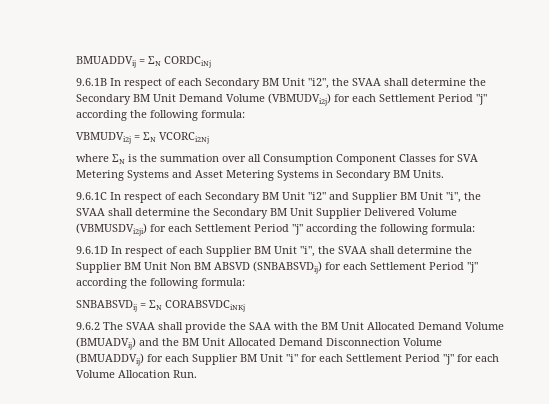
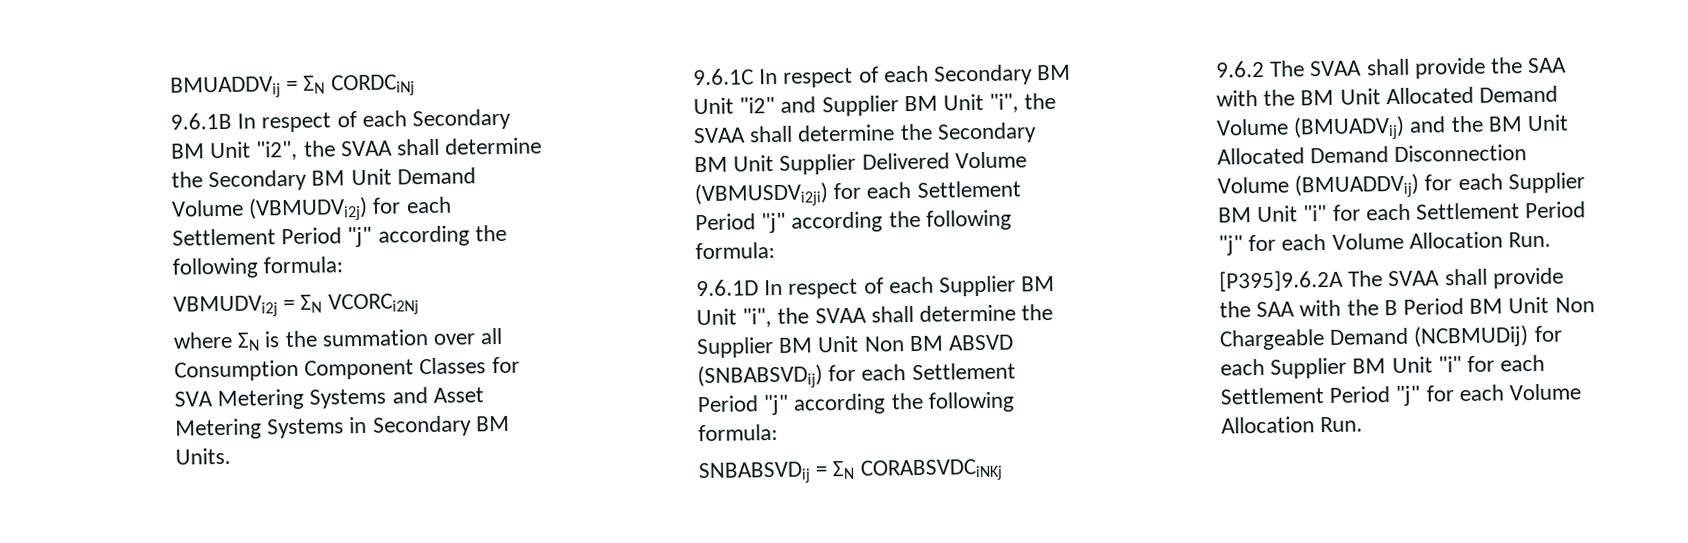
(198, 374) none -> [1218,267,1564,292] [1218,296,1595,318] [1218,325,1563,351] [1219,354,1546,379] [1219,383,1581,407] [1220,416,1364,434] // [P395]9.6.2A The SVAA shall provide the SAA with the B Period BM Unit Non Chargeable Demand (NCBMUDij) for each Supplier BM Unit "i" for each Settlement Period "j" for each Volume Allocation Run.

